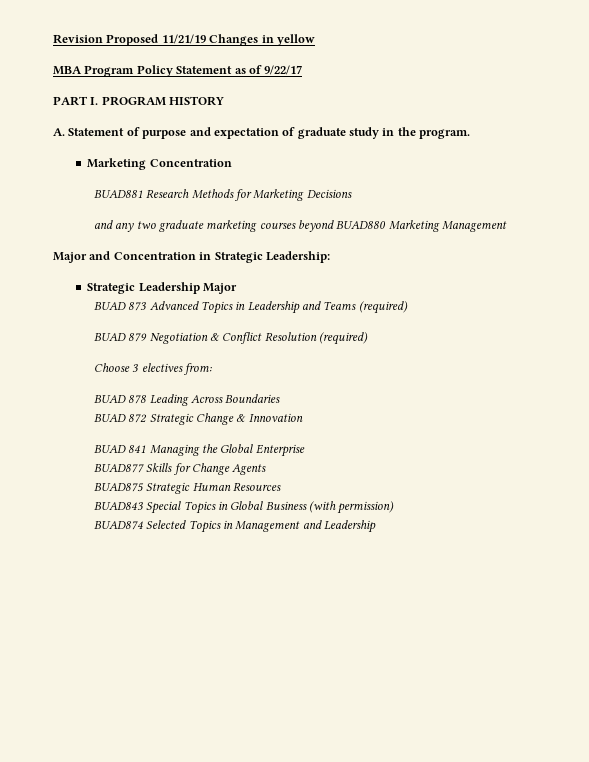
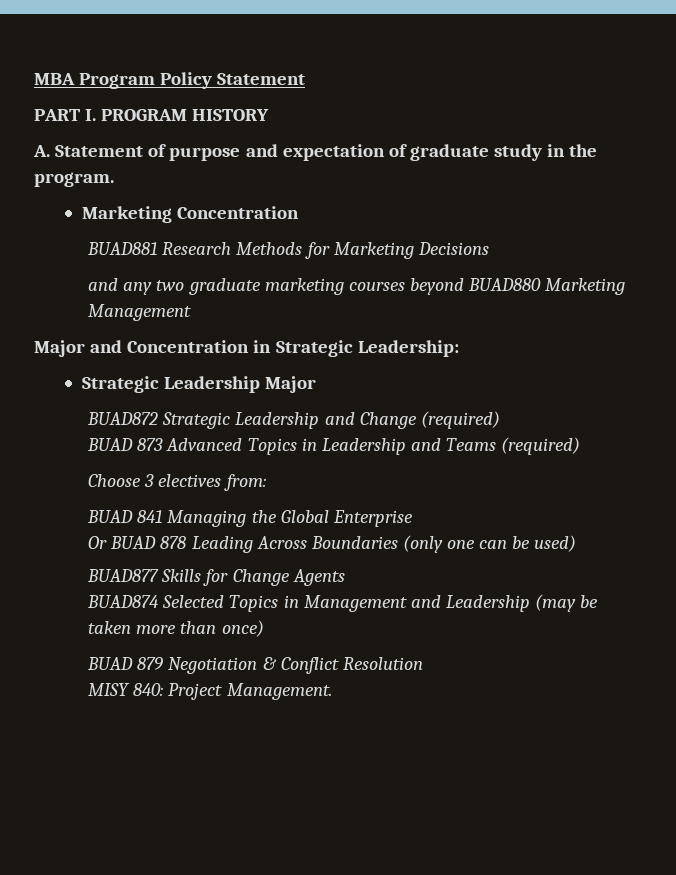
[53,34,315,46] Revision Proposed 11/21/19 Changes in yellow // -> (34, 79) none
[234,65,303,75] as of 9/22/17 -> (306, 79) none
(237, 288) none -> [87,411,500,429] // BUAD872 Strategic Leadership and Change (required)
[93,332,369,345] [93,363,212,375] [93,394,281,406] [93,413,303,425] BUAD 879 Negotiation & Conflict Resolution (required) // Choose 3 electives from: // BUAD 878 Leading Across Boundaries // BUAD 872 Strategic Change & Innovation -> [88,474,266,491] Choose 3 electives from:
(305, 450) none -> [88,535,577,553] // Or BUAD 878 Leading Across Boundaries (only one can be used)
[93,482,281,494] [93,501,395,514] // BUAD875 Strategic Human Resources // BUAD843 Special Topics in Global Business (with permission) -> (345, 577) none
(377, 526) none -> [535,594,599,612] [88,620,264,637] [87,657,423,674] [88,683,332,700] (may be taken more than once) // BUAD 879 Negotiation & Conflict Resolution // MISY 840: Project Management.

